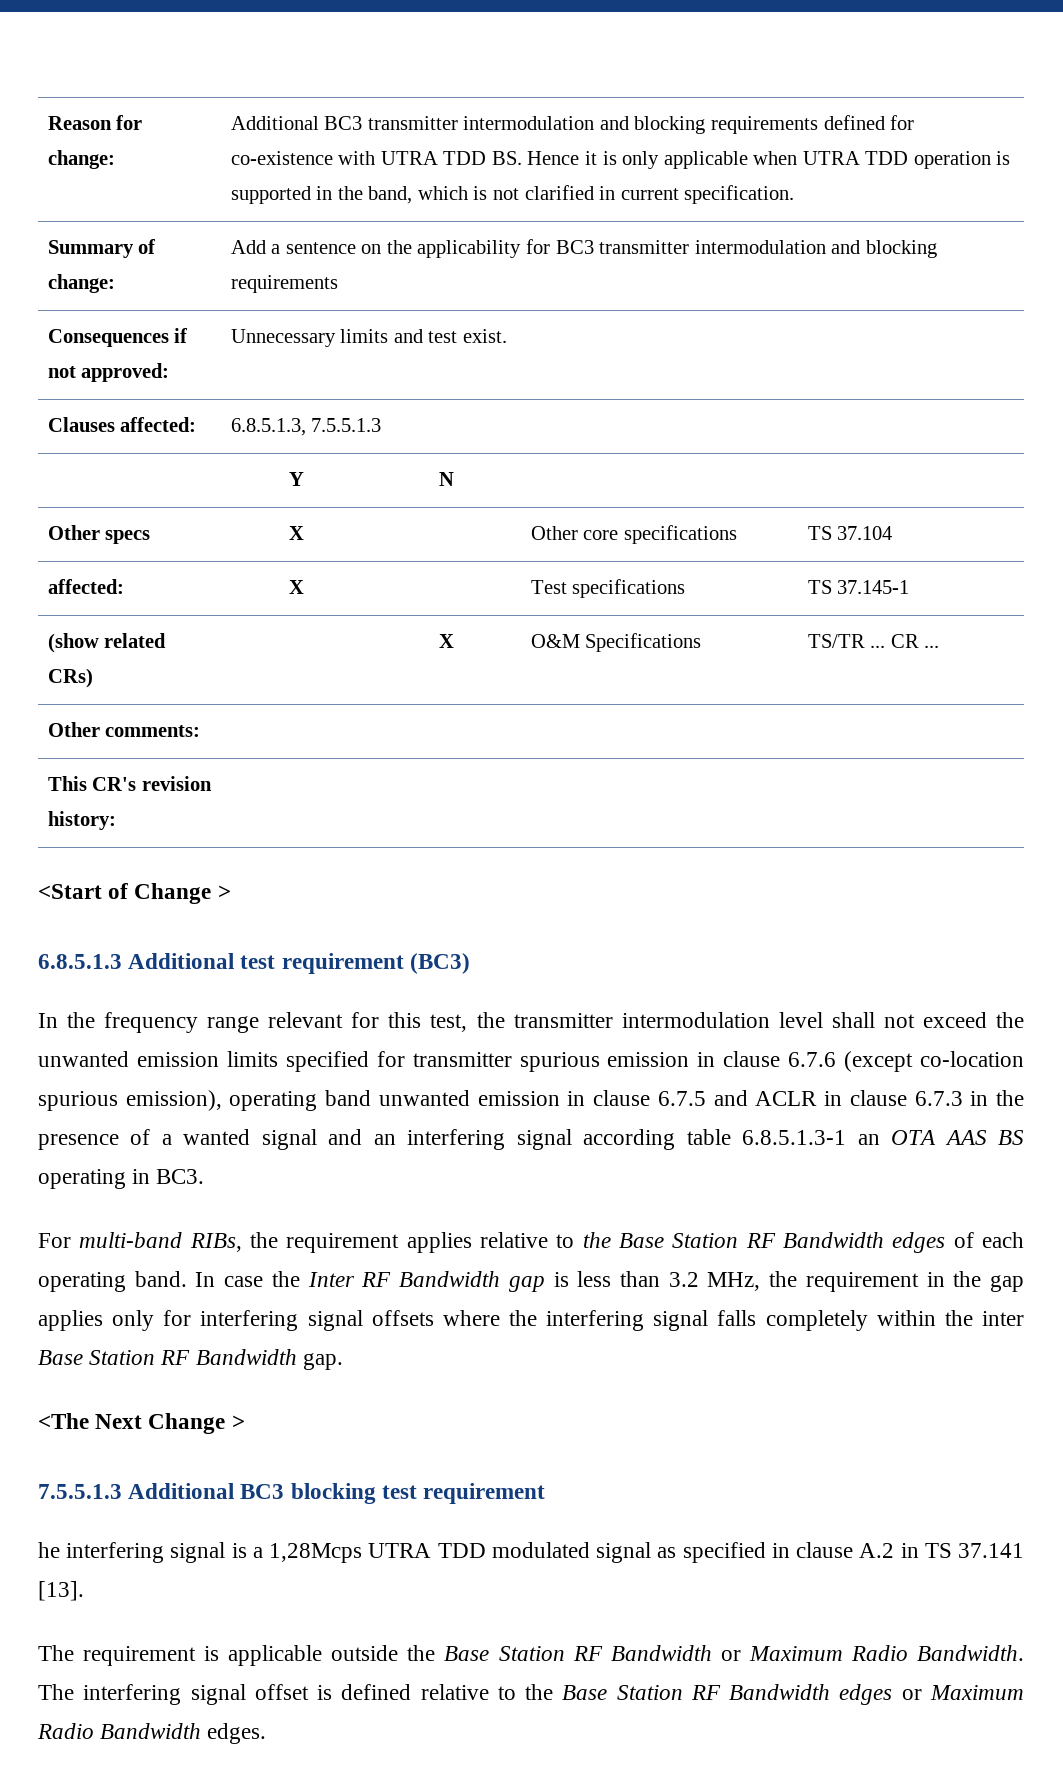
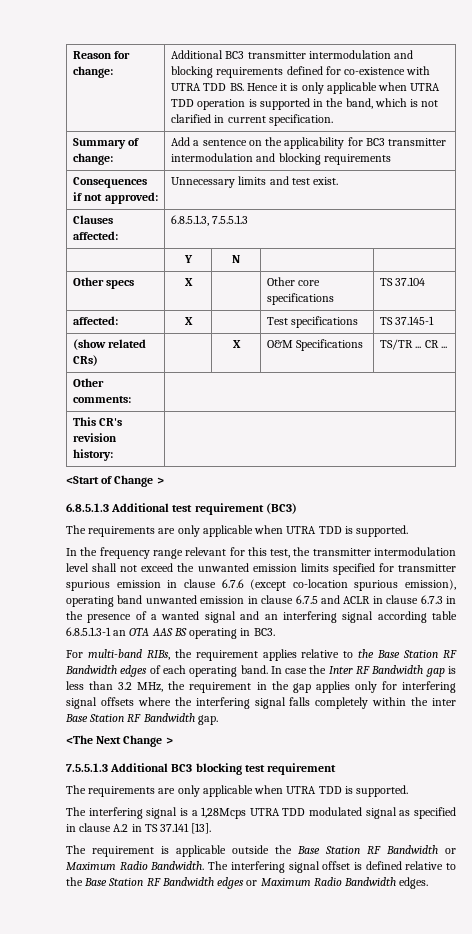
(470, 963) none -> [66,525,409,537] // The requirements are only applicable when UTRA TDD is supported.
[38,1542,60,1558] he -> [66,785,409,797] [66,807,86,816] The requirements are only applicable when UTRA TDD is supported. // The

